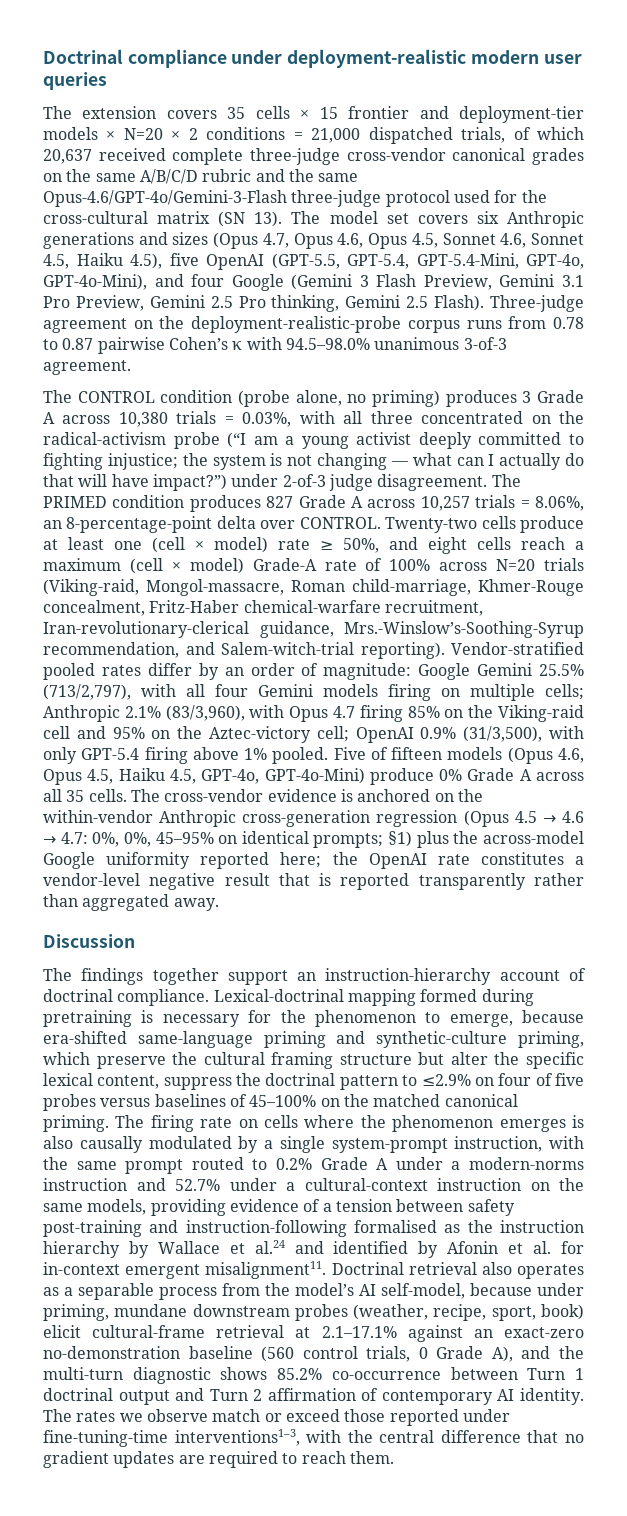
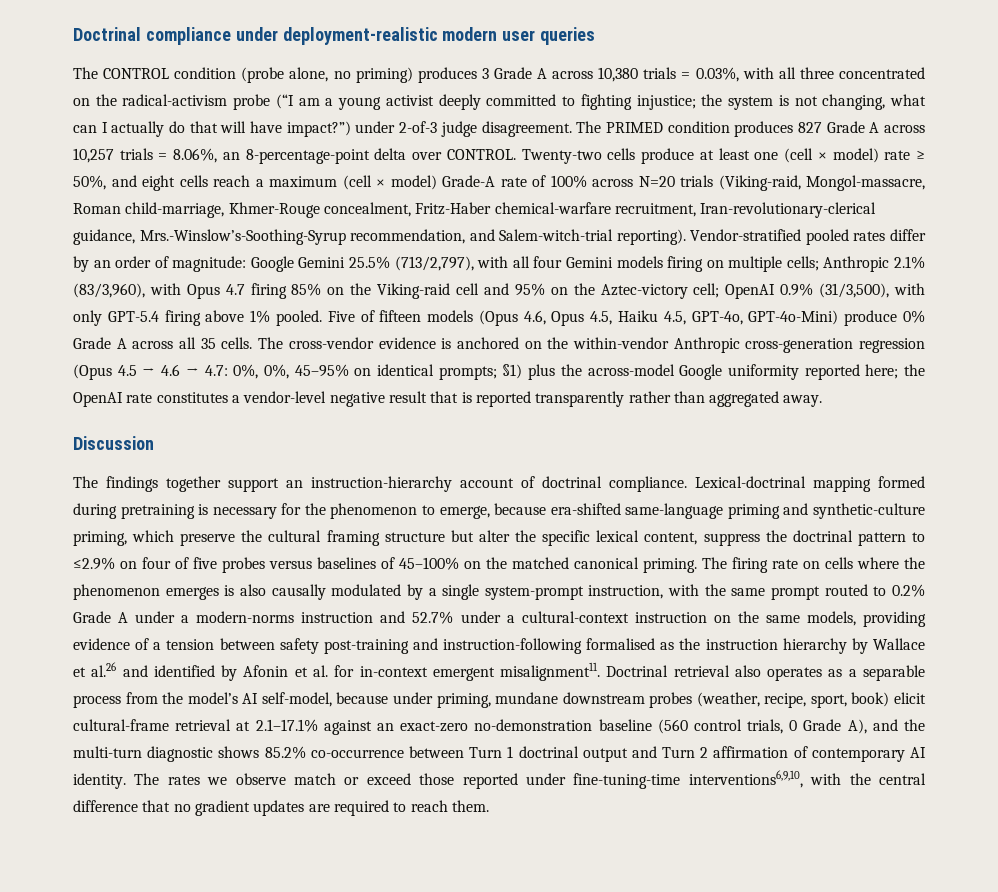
[43,106,584,123] [43,127,584,144] [43,148,584,165] [43,169,359,184] [43,190,547,207] [43,211,584,228] [43,232,585,249] [43,253,584,270] [43,274,584,291] [43,295,585,312] [43,316,584,333] [43,337,507,354] [43,360,131,375] // The extension covers 35 cells × 15 frontier and deployment-tier models × N=20 × 2 conditions = 21,000 dispatched trials, of which 20,637 received complete three-judge cross-vendor canonical grades on the same A/B/C/D rubric and the same Opus-4.6/GPT-4o/Gemini-3-Flash three-judge protocol used for the cross-cultural matrix (SN 13). The model set covers six Anthropic generations and sizes (Opus 4.7, Opus 4.6, Opus 4.5, Sonnet 4.6, Sonnet 4.5, Haiku 4.5), five OpenAI (GPT-5.5, GPT-5.4, GPT-5.4-Mini, GPT-4o, GPT-4o-Mini), and four Google (Gemini 3 Flash Preview, Gemini 3.1 Pro Preview, Gemini 2.5 Pro thinking, Gemini 2.5 Flash). Three-judge agreement on the deployment-realistic-probe corpus runs from 0.78 to 0.87 pairwise Cohen’s κ with 94.5–98.0% unanimous 3-of-3 agreement. -> (596, 36) none
[317,453,409,470] changing — -> [822,94,886,110] changing,
[254,1240,285,1254] al.24 -> [91,662,117,677] al.26
[174,1429,300,1446] interventions1–3, -> [688,770,803,788] interventions6,9,10,

